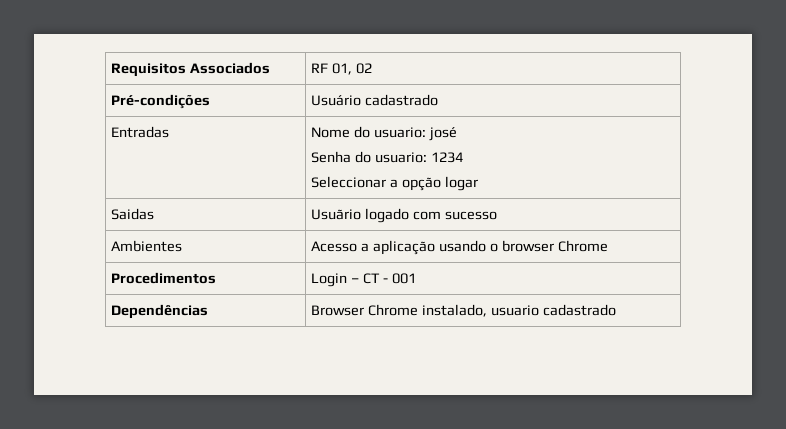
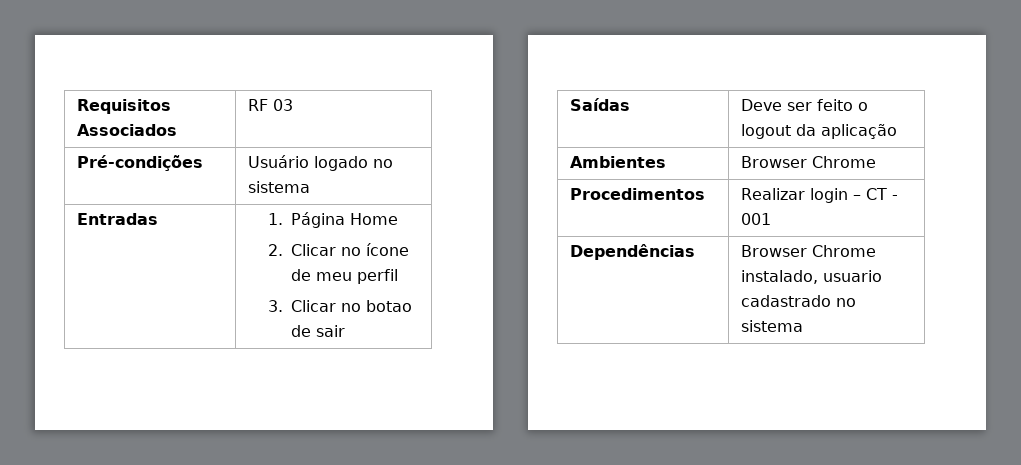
[331,63,372,75] 01, 02 -> [273,99,294,111] 03
[364,94,438,106] [111,126,170,138] [311,126,457,141] [311,151,463,163] [311,176,478,191] [111,208,155,220] [311,208,497,223] [111,240,183,252] [311,240,554,255] cadastrado // Entradas | Nome do usuario: josé // Senha do usuario: 1234 // Seleccionar a opção logar // Saidas | Usuãrio logado com sucesso // Ambientes | Acesso a aplicação usando o browser -> [314,156,394,171] [248,181,311,193] [77,213,159,225] [267,212,398,228] [267,243,409,256] [290,269,398,284] [267,300,412,312] [290,325,345,337] [570,98,631,111] [741,99,869,111] [741,124,898,139] [570,156,667,168] [741,156,808,168] logado no sistema // Entradas | 1. Página Home // 2. Clicar no ícone de meu perfil // 3. Clicar no botao de sair // Saídas | Deve ser feito o logout da aplicação // Ambientes | Browser
[311,273,348,287] Login -> [741,188,849,203] Realizar login
(616, 310) none -> [836,298,857,307] [741,320,804,332] no sistema

